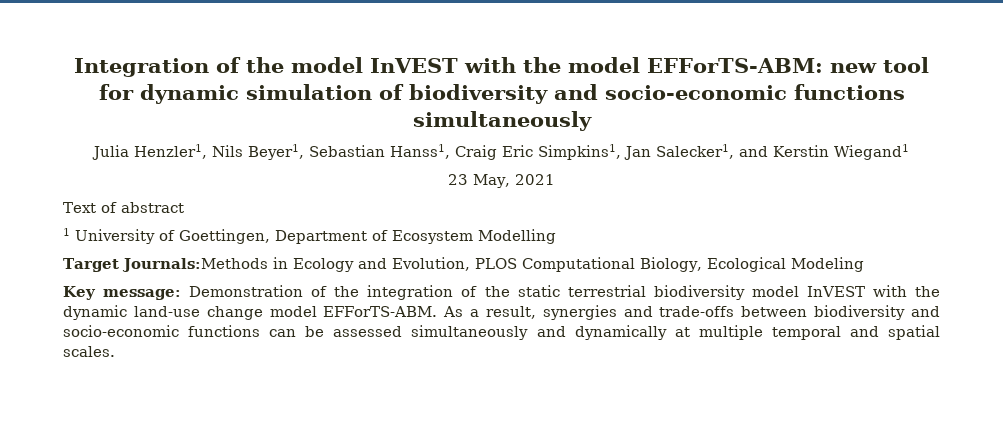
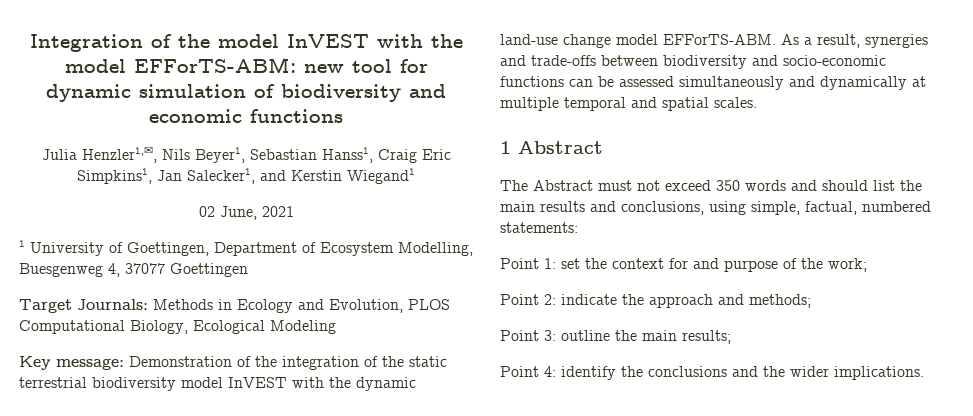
[604,84,905,100] [412,111,592,131] socio-economic functions simultaneously -> [149,109,343,123] economic functions
[134,144,207,159] Henzler1, -> [81,147,157,163] Henzler1,✉,
[448,174,511,188] 23 May, -> [198,206,257,220] 02 June,
[63,202,184,213] // Text of abstract -> (294, 211) none
[478,229,556,244] Modelling -> [398,242,473,256] [19,263,248,277] Modelling, Buesgenweg 4, 37077 Goettingen
[121,258,268,272] Journals:Methods -> [77,299,213,310] Journals: Methods
(115, 351) none -> [500,141,603,154] [500,180,922,191] [500,201,931,215] [500,222,578,233] [500,258,867,272] [500,294,811,308] [500,330,731,344] [500,366,924,380] // 1 Abstract // The Abstract must not exceed 350 words and should list the main results and conclusions, using simple, factual, numbered statements: // Point 1: set the context for and purpose of the work; // Point 2: indicate the approach and methods; // Point 3: outline the main results; // Point 4: identify the conclusions and the wider implications.

